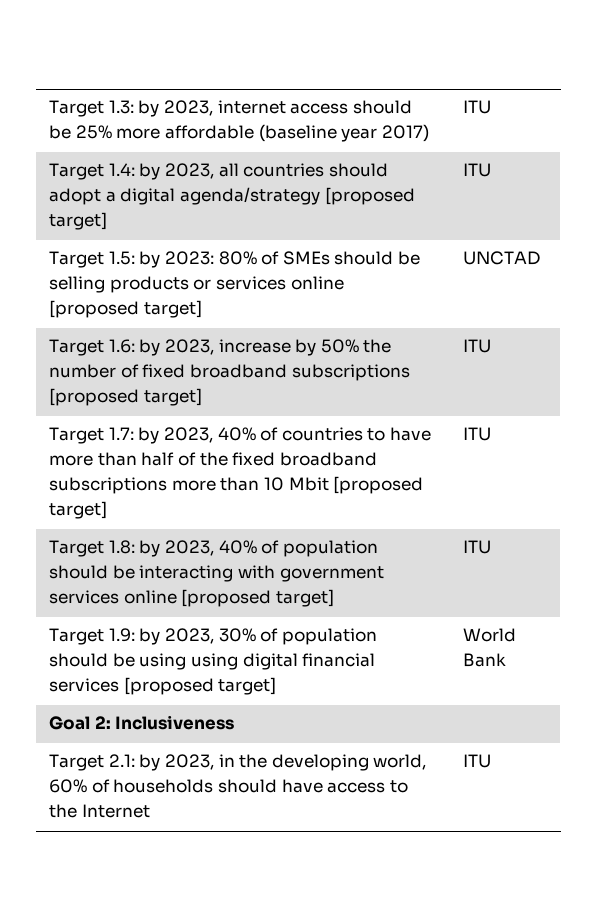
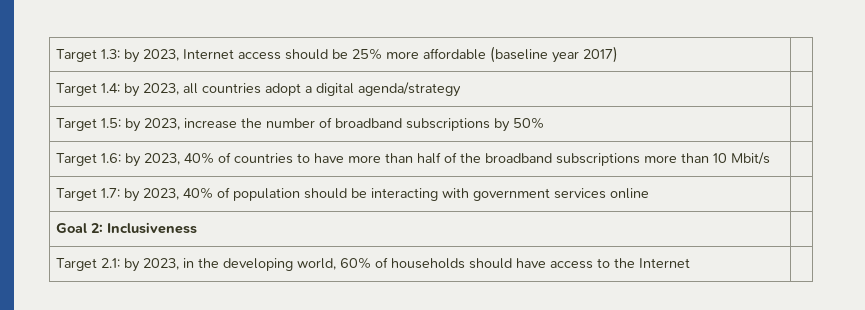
[217,100,286,114] internet -> [182,49,234,59] Internet
[463,100,492,114] ITU -> (618, 54) none
[328,163,388,177] should -> (261, 88) none
[324,187,415,205] [49,212,108,230] [463,163,492,177] [proposed target] | ITU -> (461, 89) |
[165,251,420,265] [49,276,344,293] [49,300,202,318] [463,251,541,265] [49,339,392,356] [49,364,410,381] [49,388,202,406] [463,339,492,353] [49,427,134,444] 2023: 80% of SMEs should be selling products or services online [proposed target] | UNCTAD // Target 1.6: by 2023, increase by 50% the number of fixed broadband subscriptions [proposed target] | ITU // Target 1.7: -> [143,117,544,132] [55,153,121,166] 2023, increase the number of broadband subscriptions by 50% | // Target 1.6:
[232,452,276,466] fixed -> (481, 158) none
[288,476,424,494] [49,501,108,519] [463,427,492,441] [49,540,135,557] Mbit [proposed target] | ITU // Target 1.8: -> [730,152,770,165] [55,188,120,201] Mbit/s | // Target 1.7:
[181,589,335,607] [463,540,492,554] [49,628,377,645] [49,653,376,670] [49,677,277,695] [463,628,517,642] [463,653,507,667] [proposed target] | ITU // Target 1.9: by 2023, 30% of population should be using using digital financial services [proposed target] | World Bank -> (649, 193) |
[463,754,492,768] ITU -> (690, 263) none

